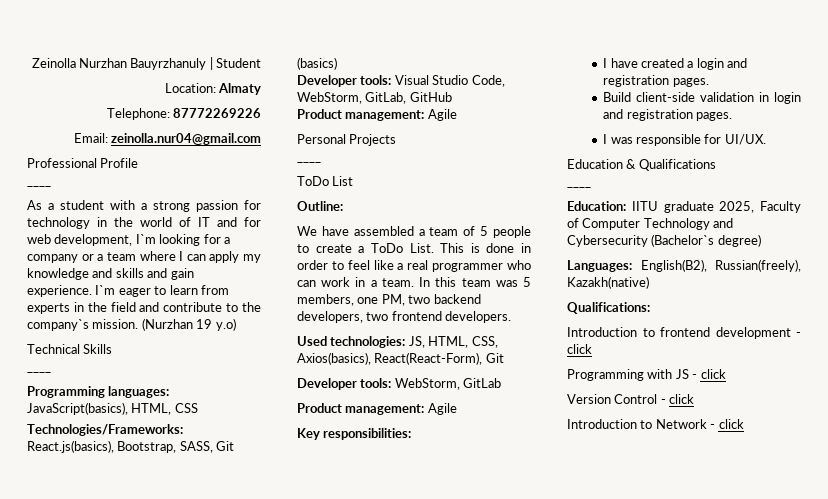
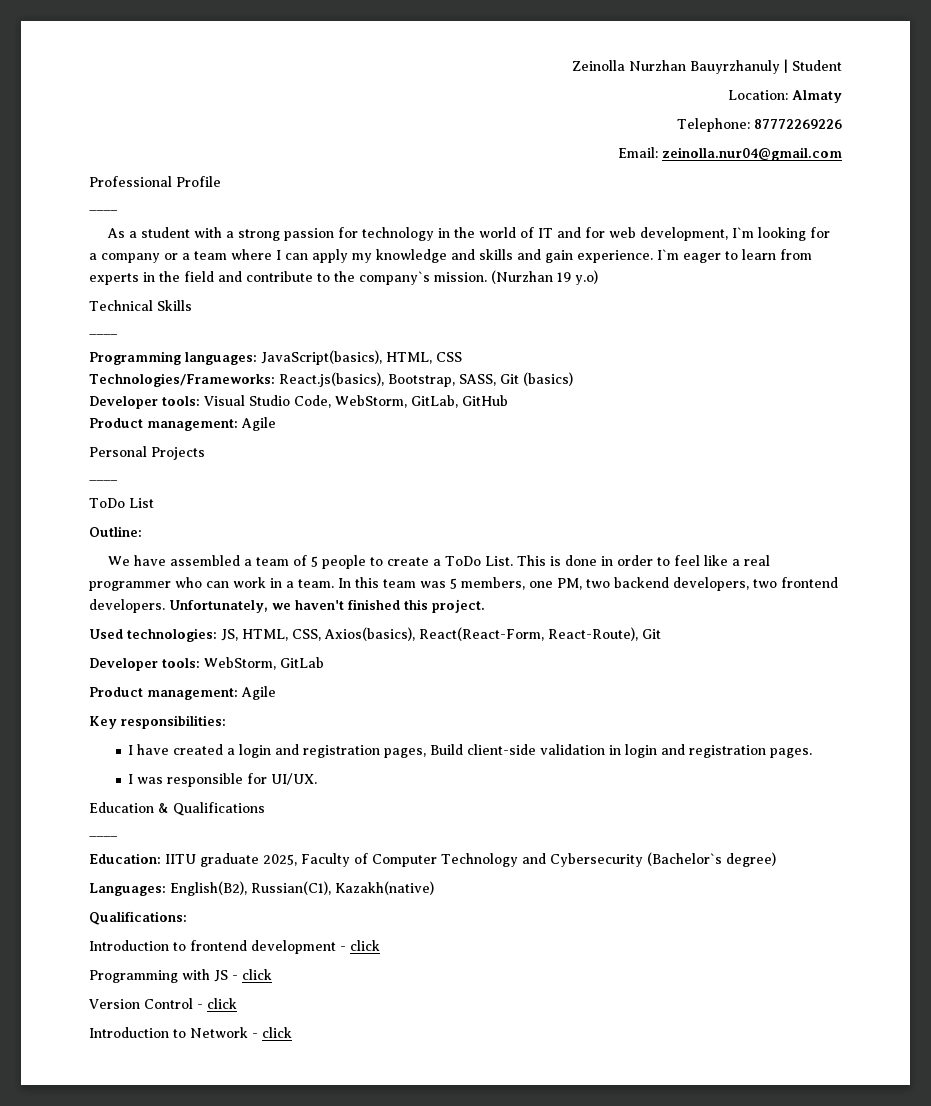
(512, 317) none -> [169,599,485,613] Unfortunately, we haven't finished this project.
[374,352,483,365] React(React-Form), -> [419,627,638,641] React(React-Form, React-Route),
[672,78,709,87] pages. // -> [384,748,427,758] pages,
[715,259,801,272] Russian(freely), -> [251,881,331,895] Russian(C1),

